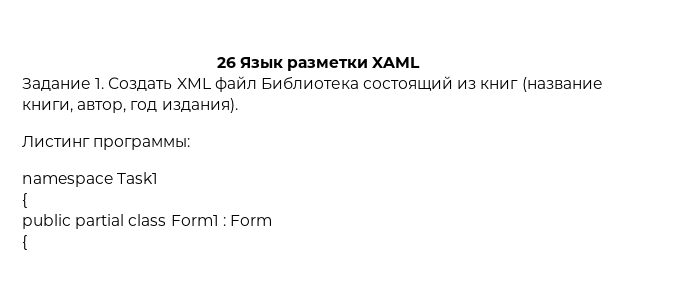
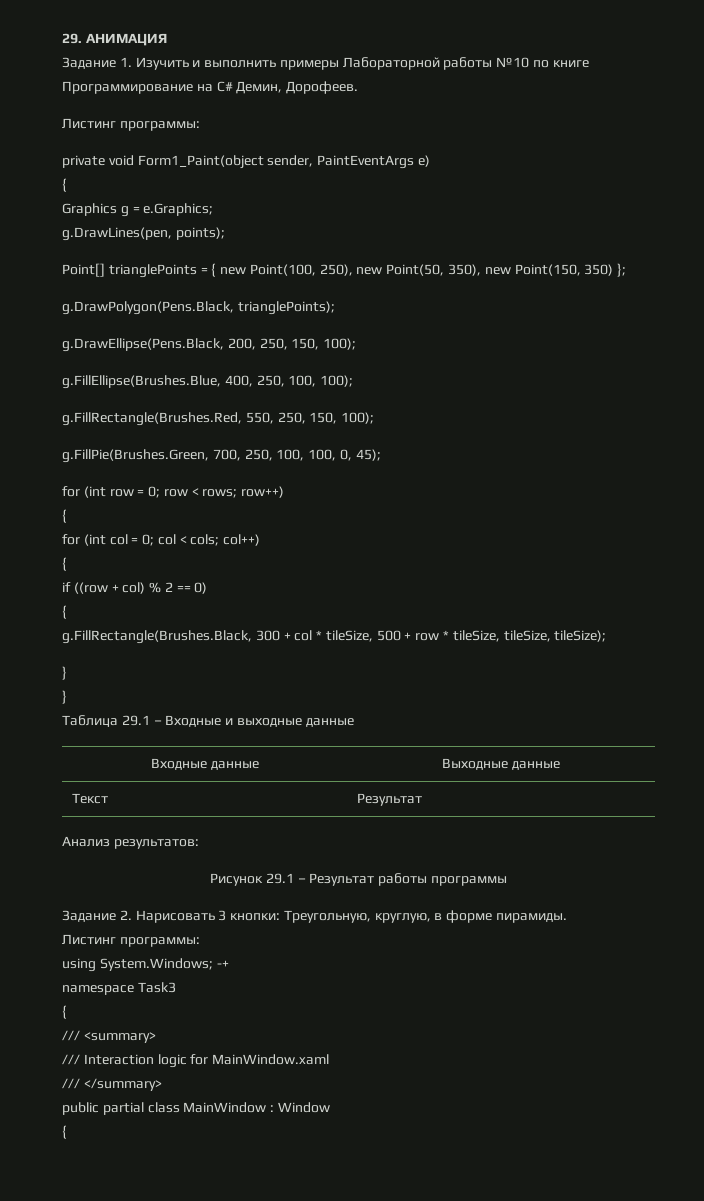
[216,57,421,71] [22,76,603,92] [22,98,238,113] [22,136,191,150] [22,172,159,187] [22,193,27,208] 26 Язык разметки XAML // Задание 1. Создать XML файл Библиотека состоящий из книг (название книги, автор, год издания). // Листинг программы: // namespace Task1 // { -> [62,33,167,46] [62,57,589,70] [62,81,359,94] [62,118,200,131] [62,155,430,169] [62,178,67,192] [62,203,214,217] [62,227,225,241] [62,263,627,278] [62,301,335,315] [62,338,357,352] [62,375,354,389] [62,412,375,426] [62,449,381,463] [62,486,285,498] [62,509,67,523] [62,534,261,546] [62,557,67,571] [62,582,208,594] [62,605,67,619] [62,630,607,644] [62,666,67,680] [62,690,67,704] [62,715,354,727] [151,758,259,770] [442,758,560,770] [72,793,109,804] [357,793,423,806] [62,836,199,849] [210,873,507,886] [62,910,568,923] [62,934,200,947] [62,958,229,972] [62,982,176,995] [62,1005,67,1019] [62,1030,156,1043] [62,1054,330,1068] [62,1078,162,1091] 29. АНИМАЦИЯ // Задание 1. Изучить и выполнить примеры Лабораторной работы №10 по книге Программирование на С# Демин, Дорофеев. // Листинг программы: // private void Form1_Paint(object sender, PaintEventArgs e) // { // Graphics g = e.Graphics; // g.DrawLines(pen, points); // Point[] trianglePoints = { new Point(100, 250), new Point(50, 350), new Point(150, 350) }; // g.DrawPolygon(Pens.Black, trianglePoints); // g.DrawEllipse(Pens.Black, 200, 250, 150, 100); // g.FillEllipse(Brushes.Blue, 400, 250, 100, 100); // g.FillRectangle(Brushes.Red, 550, 250, 150, 100); // g.FillPie(Brushes.Green, 700, 250, 100, 100, 0, 45); // for (int row = 0; row < rows; row++) // { // for (int col = 0; col < cols; col++) // { // if ((row + col) % 2 == 0) // { // g.FillRectangle(Brushes.Black, 300 + col * tileSize, 500 + row * tileSize, tileSize, tileSize); // } // } // Таблица 29.1 – Входные и выходные данные // Входные данные | Выходные данные // Текст | Результат // Анализ результатов: // Рисунок 29.1 – Результат работы программы // Задание 2. Нарисовать 3 кнопки: Треугольную, круглую, в форме пирамиды. // Листинг программы: // using System.Windows; -+ // namespace Task3 // { // /// <summary> // /// Interaction logic for MainWindow.xaml // /// </summary>
[170,215,272,226] Form1 : Form -> [183,1102,330,1113] MainWindow : Window

